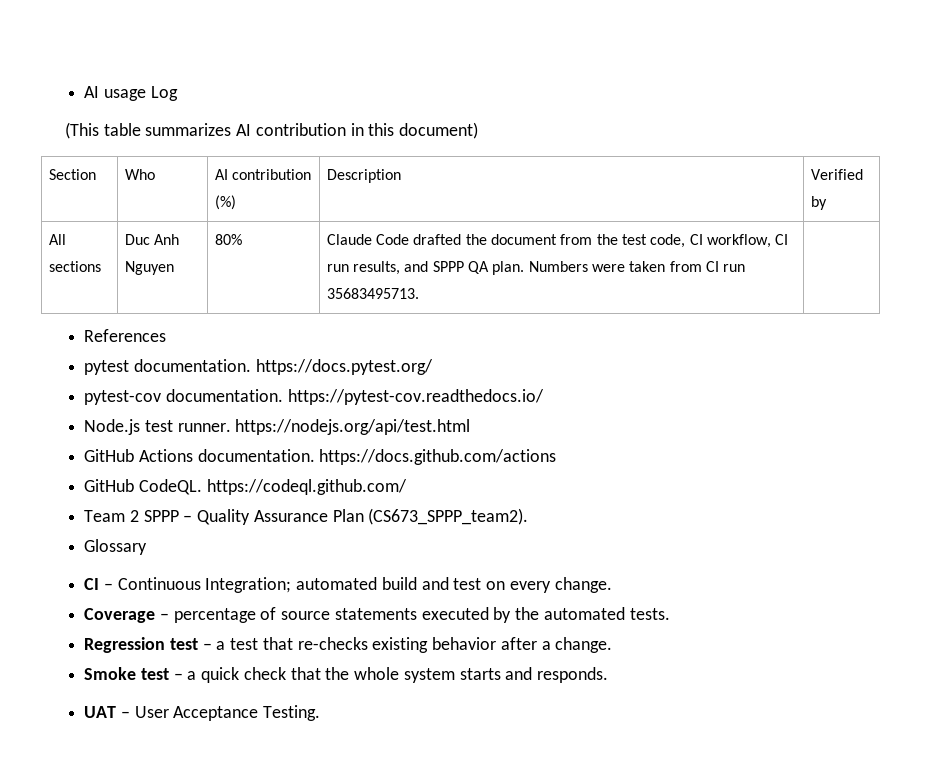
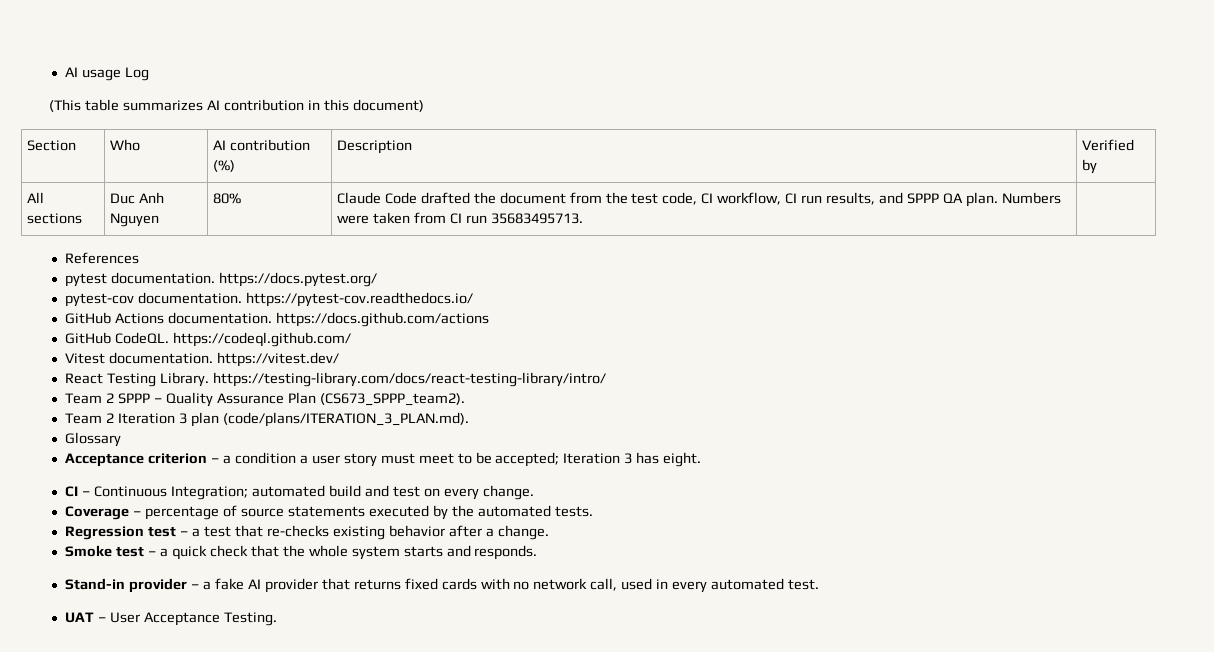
[84,419,471,435] // Node.js test runner. https://nodejs.org/api/test.html -> (474, 299) none
(407, 487) none -> [65,352,340,367] [65,372,607,387] // Vitest documentation. https://vitest.dev/ // React Testing Library. https://testing-library.com/docs/react-testing-library/intro/
[84,539,148,555] Glossary -> [65,412,470,427] [65,432,122,447] [65,452,702,467] Team 2 Iteration 3 plan (code/plans/ITERATION_3_PLAN.md). // Glossary // Acceptance criterion – a condition a user story must meet to be accepted; Iteration 3 has eight.
(608, 675) none -> [65,578,819,593] // Stand-in provider – a fake AI provider that returns fixed cards with no network call, used in every automated test.

